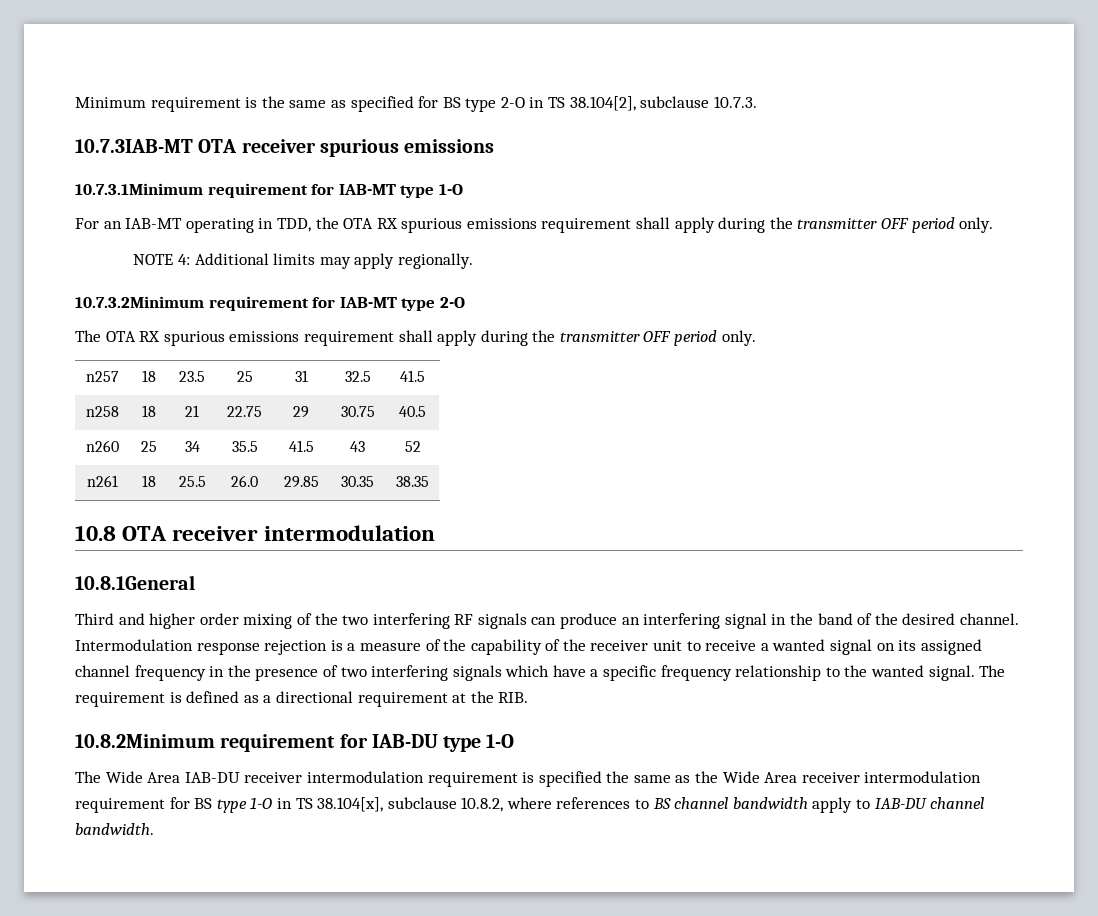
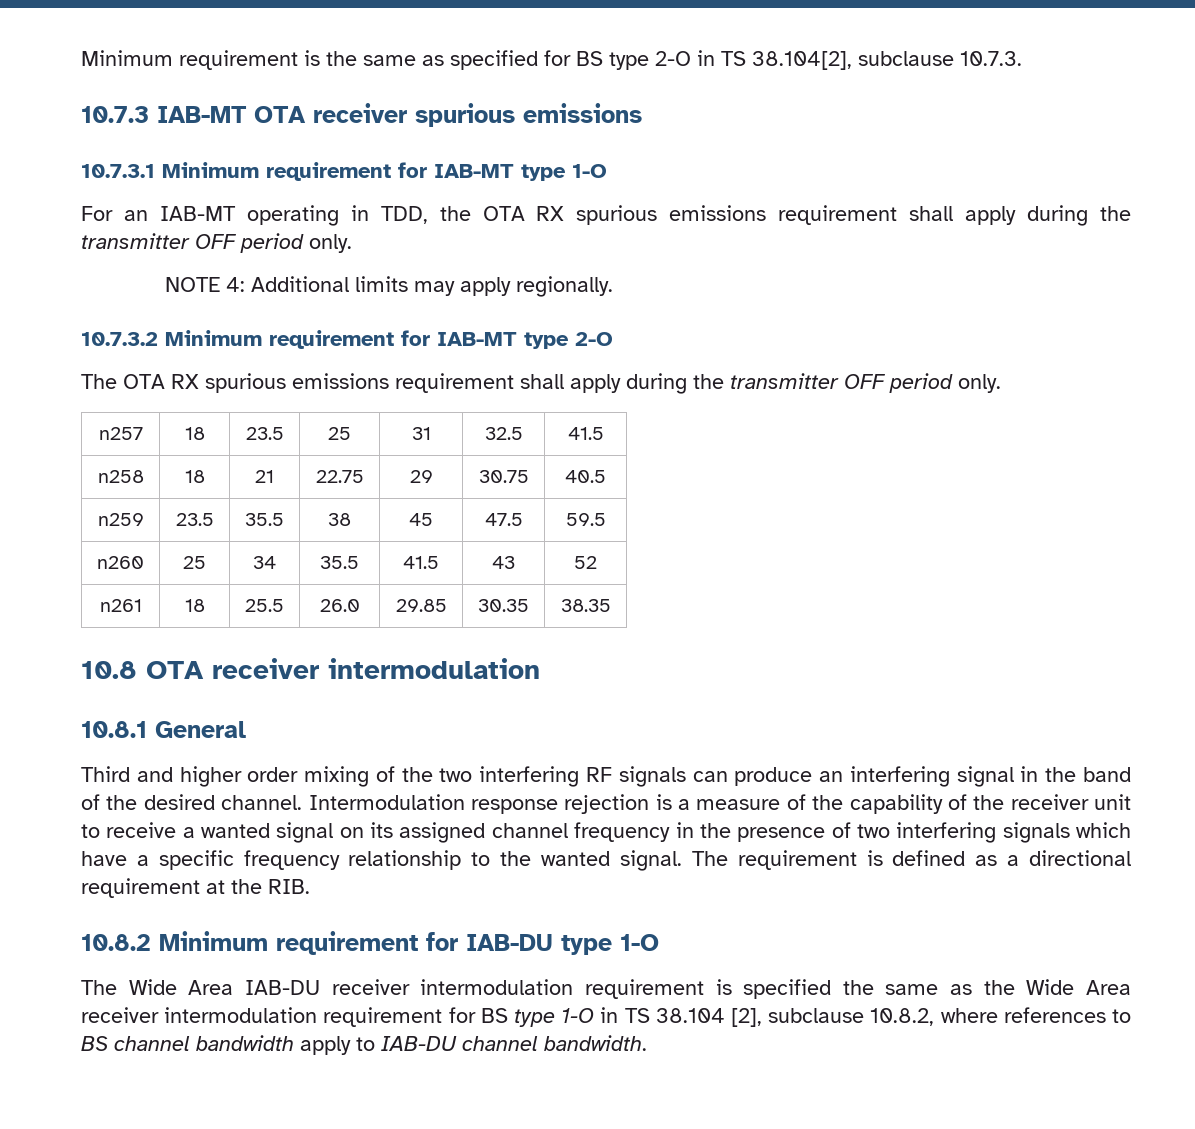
[75,139,193,153] 10.7.3IAB-MT -> [81,106,247,123] 10.7.3 IAB-MT
[75,183,203,195] 10.7.3.1Minimum -> [81,162,259,178] 10.7.3.1 Minimum
[75,296,204,308] 10.7.3.2Minimum -> [81,330,262,346] 10.7.3.2 Minimum
(426, 411) none -> [97,513,144,526] [175,513,214,526] [245,513,284,526] [328,513,351,526] [409,513,433,526] [484,513,523,526] [565,513,606,526] // n259 | 23.5 | 35.5 | 38 | 45 | 47.5 | 59.5
[75,575,195,590] 10.8.1General -> [81,721,246,738] 10.8.1 General
[75,734,215,748] 10.8.2Minimum -> [81,931,268,951] 10.8.2 Minimum
[317,797,384,812] 38.104[x], -> [655,1008,763,1027] 38.104 [2],

